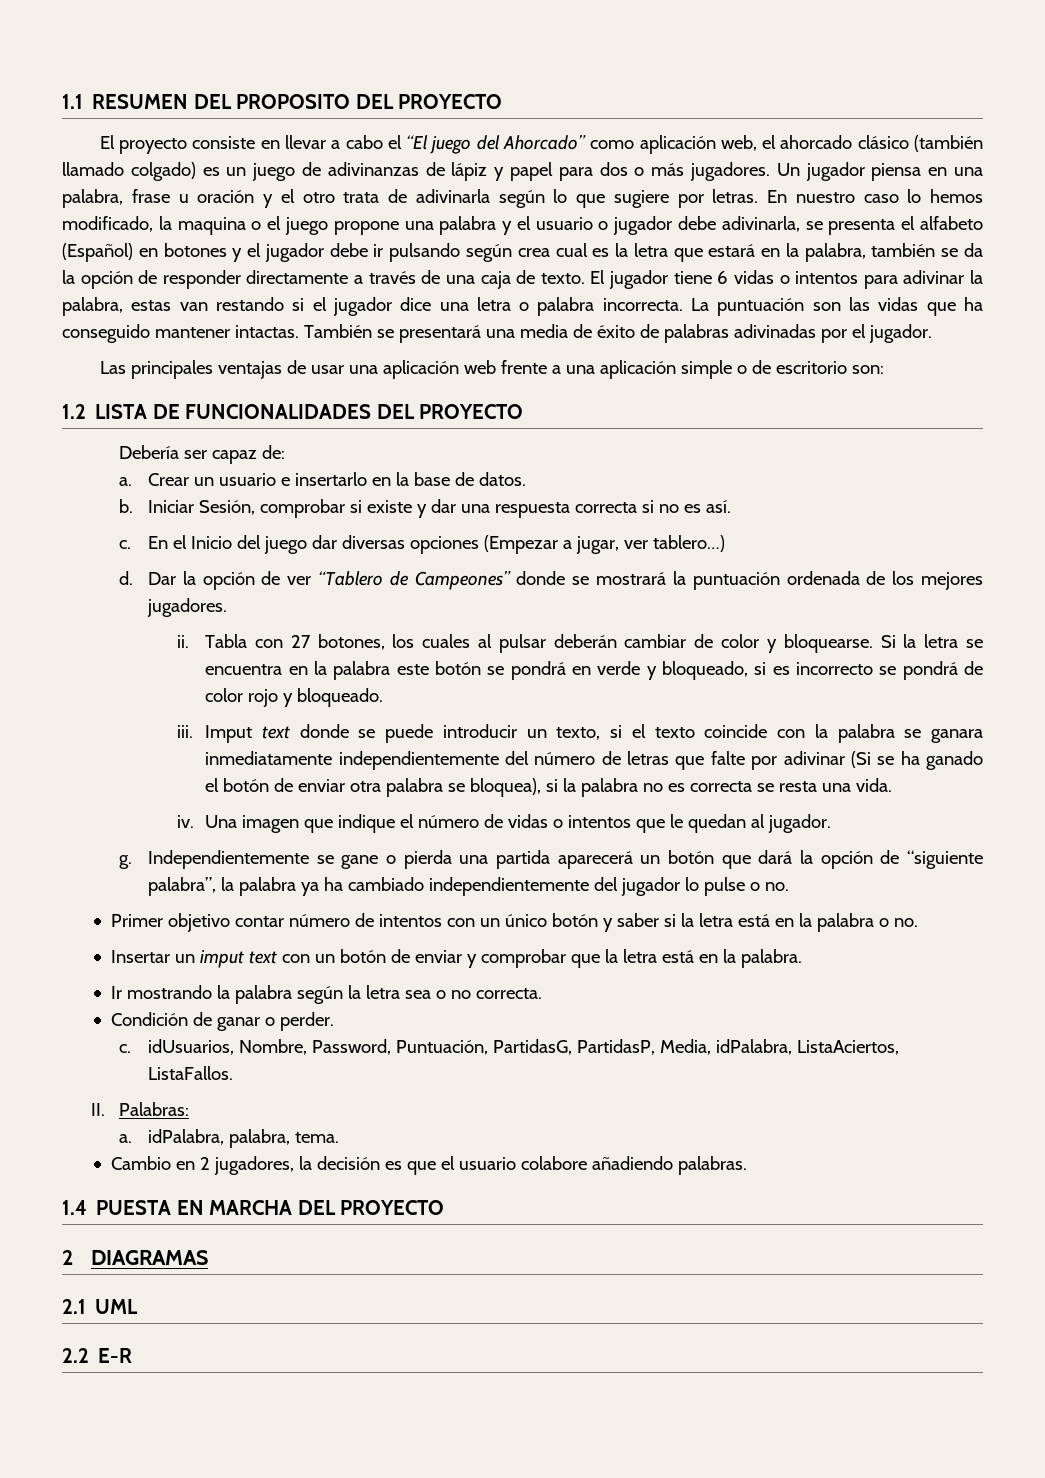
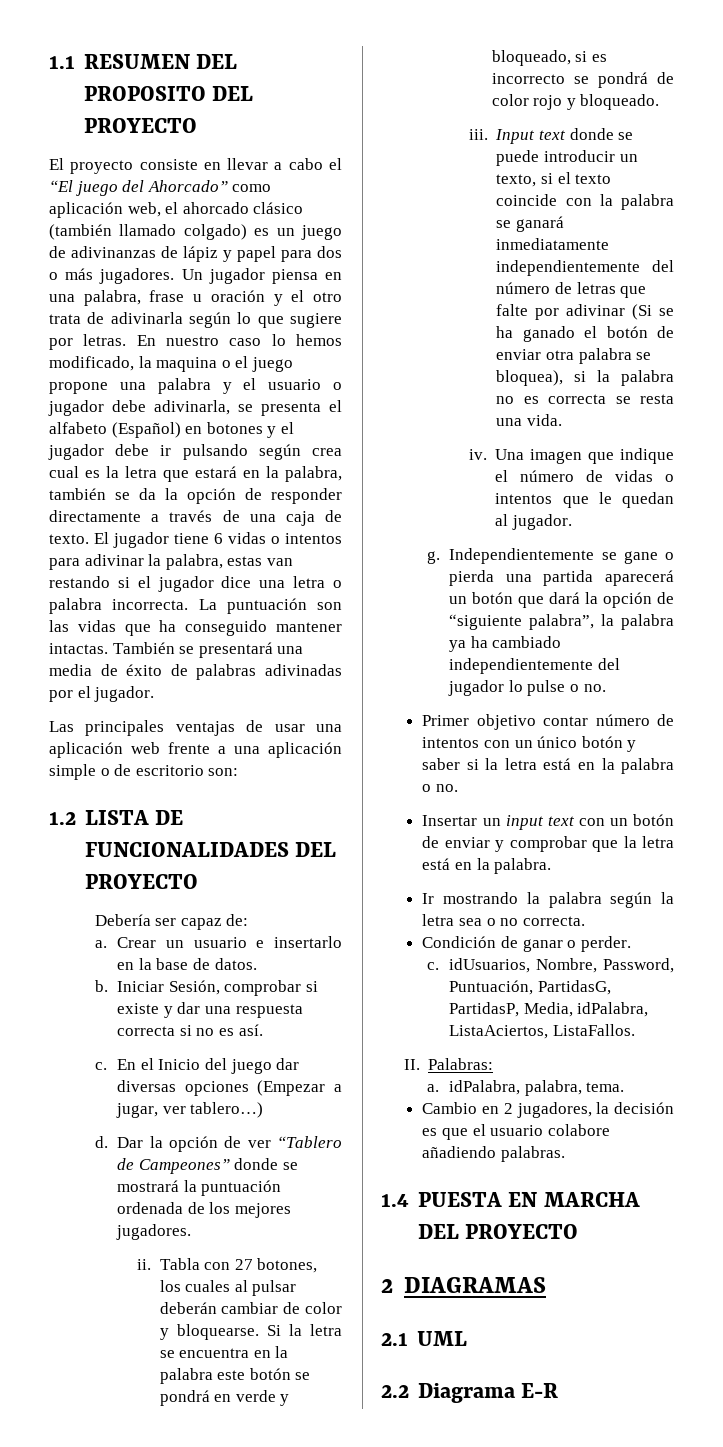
[205,725,253,743] Imput -> [495,129,536,144] Input
[931,729,984,743] ganara -> [515,216,564,232] ganará
[199,950,244,968] imput -> [505,815,544,830] input
(89, 1355) none -> [417,1383,516,1403] Diagrama

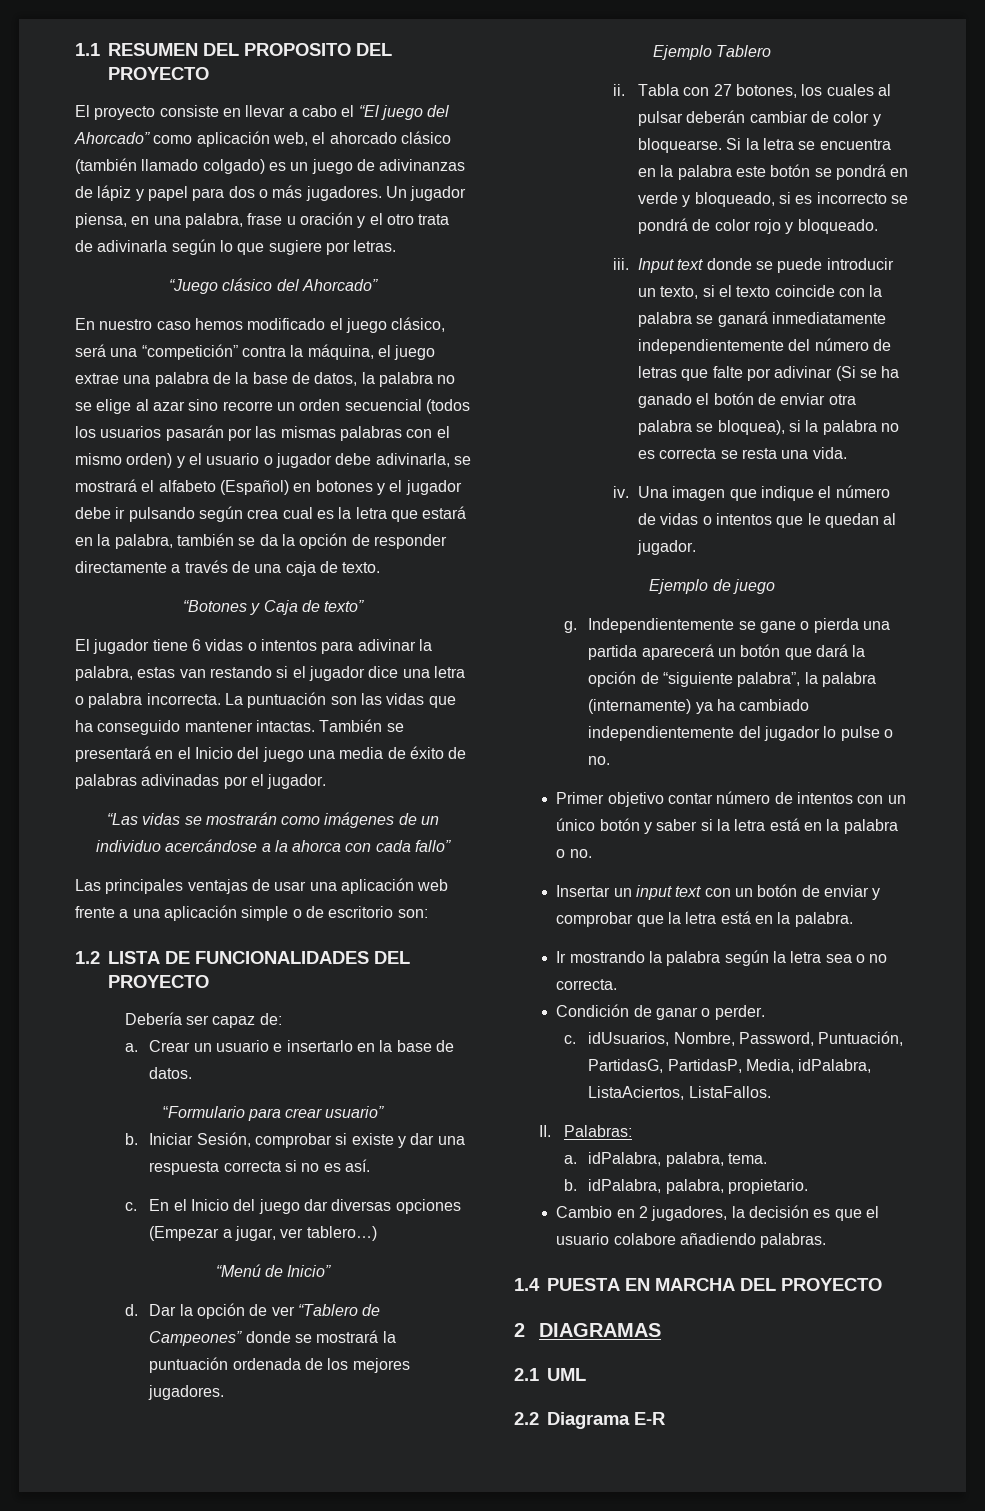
[271,269,318,284] piensa -> [75,213,127,228] piensa,
[136,334,342,346] [49,356,293,372] [49,378,211,394] En nuestro caso lo hemos modificado, la maquina o el juego propone una palabra -> [169,278,378,294] [75,317,446,333] [75,344,436,360] [75,372,456,387] [75,399,470,414] [75,425,450,441] [75,453,173,468] // “Juego clásico del Ahorcado” // En nuestro caso hemos modificado el juego clásico, será una “competición” contra la máquina, el juego extrae una palabra de la base de datos, la palabra no se elige al azar sino recorre un orden secuencial (todos los usuarios pasarán por las mismas palabras con el mismo orden)
[261,402,321,416] presenta -> [75,479,137,492] mostrará
(89, 539) none -> [182,600,365,615] // “Botones y Caja de texto” //
(273, 650) none -> [155,747,304,762] en el Inicio del juego
(155, 694) none -> [106,812,440,828] [95,839,452,852] // “Las vidas se mostrarán como imágenes de un individuo acercándose a la ahorca con cada fallo”
(257, 964) none -> [162,1106,385,1121] // “Formulario para crear usuario”
(264, 1110) none -> [215,1264,332,1277] // “Menú de Inicio”
(192, 1232) none -> [652,45,772,60] // Ejemplo Tablero
(572, 522) none -> [649,579,775,594] // Ejemplo de juego
(674, 622) none -> [588,699,692,714] (internamente)
(625, 1087) none -> [563,1179,809,1194] // b. idPalabra, palabra, propietario.

